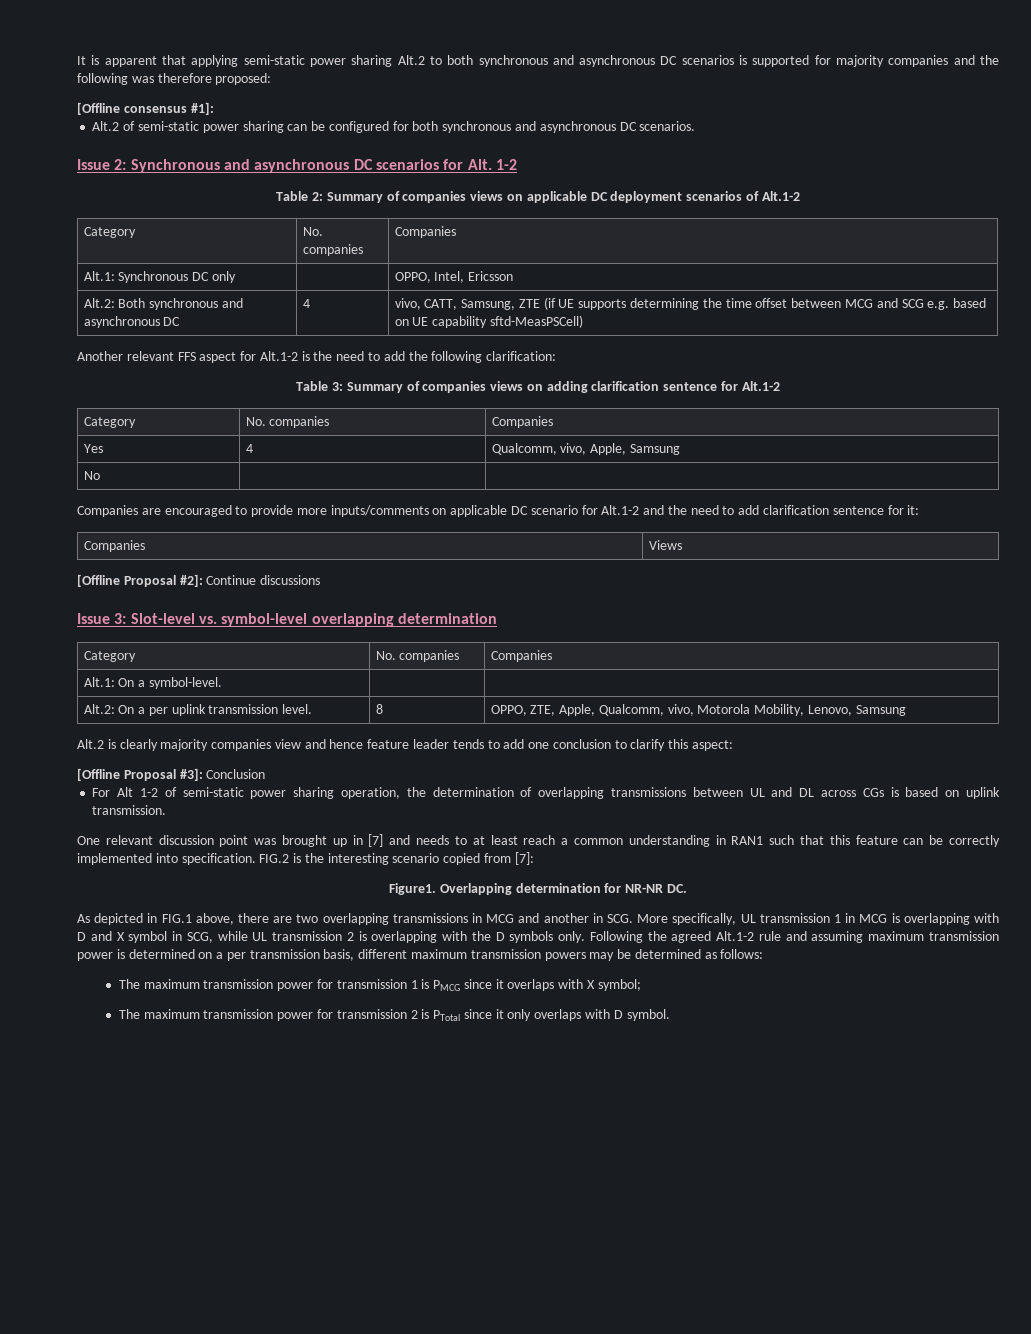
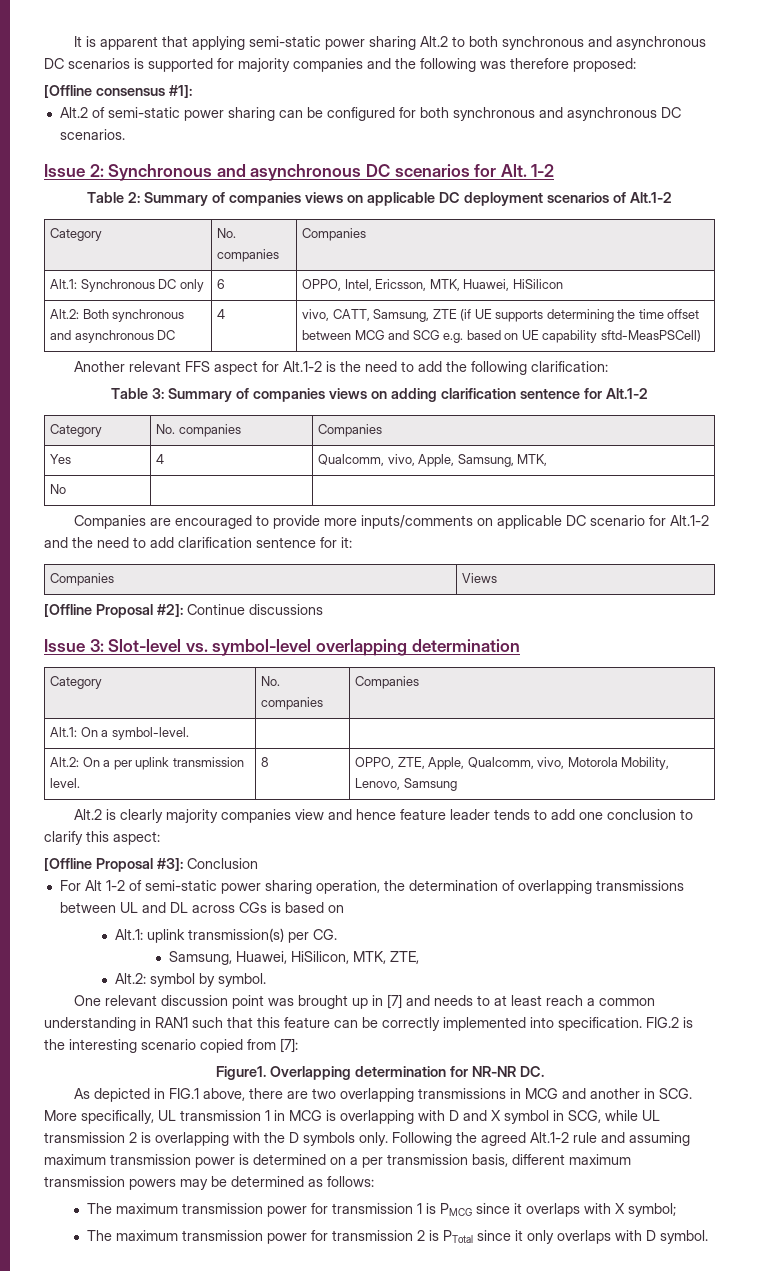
(236, 277) none -> [217,279,226,289] 6
[468,271,514,281] Ericsson -> [375,279,563,291] Ericsson, MTK, Huawei, HiSilicon
[629,444,680,455] Samsung -> [457,454,548,467] Samsung, MTK,
[965,787,1000,799] [92,805,167,815] uplink transmission. -> [114,928,337,943] [169,951,420,965] [114,973,266,987] // Alt.1: uplink transmission(s) per CG. // Samsung, Huawei, HiSilicon, MTK, ZTE, // Alt.2: symbol by symbol.

